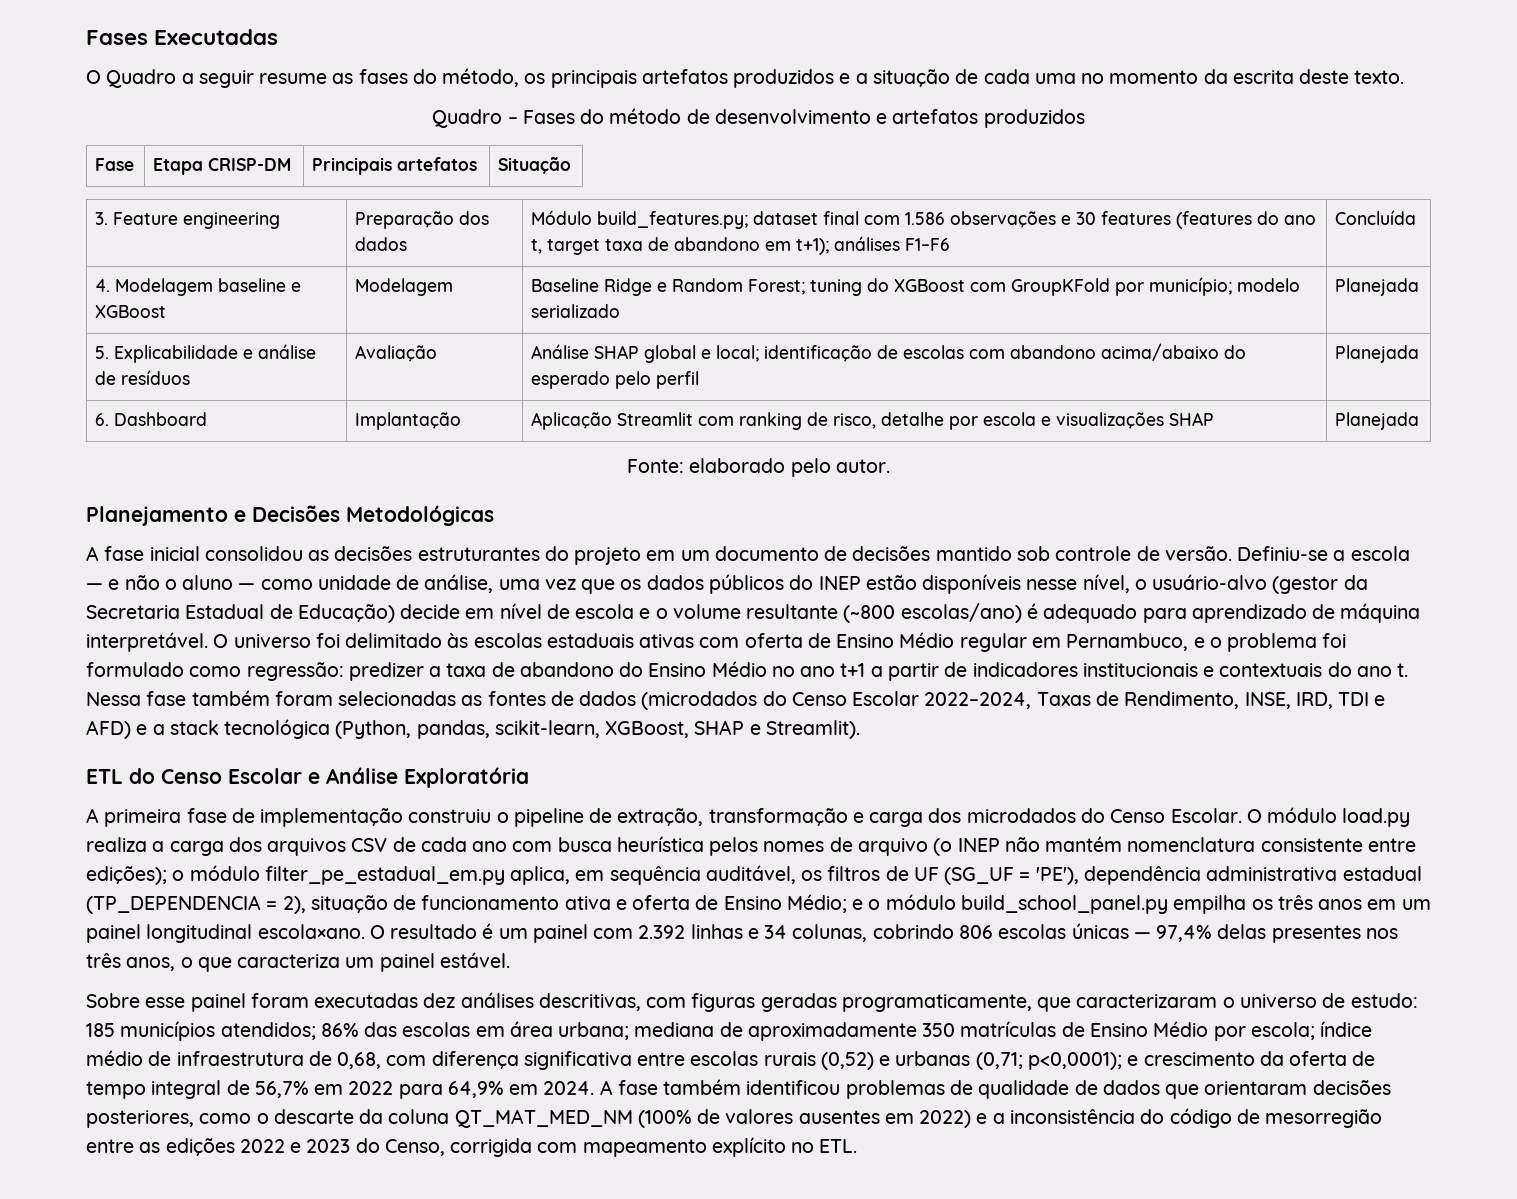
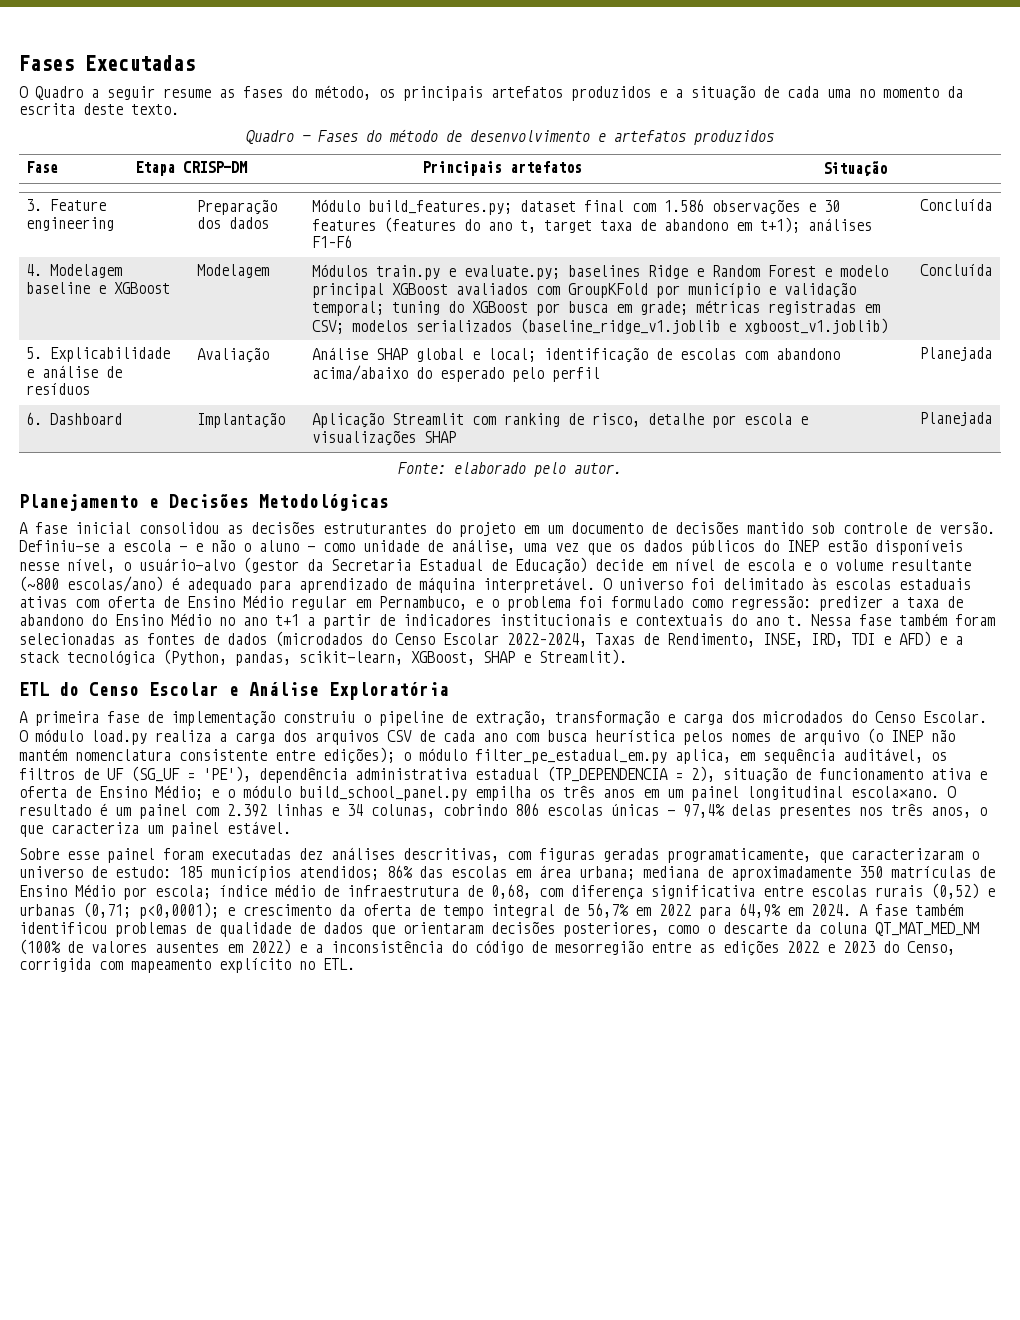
[531,277,1301,296] [531,304,621,318] [1335,278,1420,296] Baseline Ridge e Random Forest; tuning do XGBoost com GroupKFold por município; modelo serializado | Planejada -> [311,264,888,280] [311,282,856,298] [311,300,880,316] [311,318,888,334] [919,264,992,276] Módulos train.py e evaluate.py; baselines Ridge e Random Forest e modelo principal XGBoost avaliados com GroupKFold por município e validação temporal; tuning do XGBoost por busca em grade; métricas registradas em CSV; modelos serializados (baseline_ridge_v1.joblib e xgboost_v1.joblib) | Concluída

